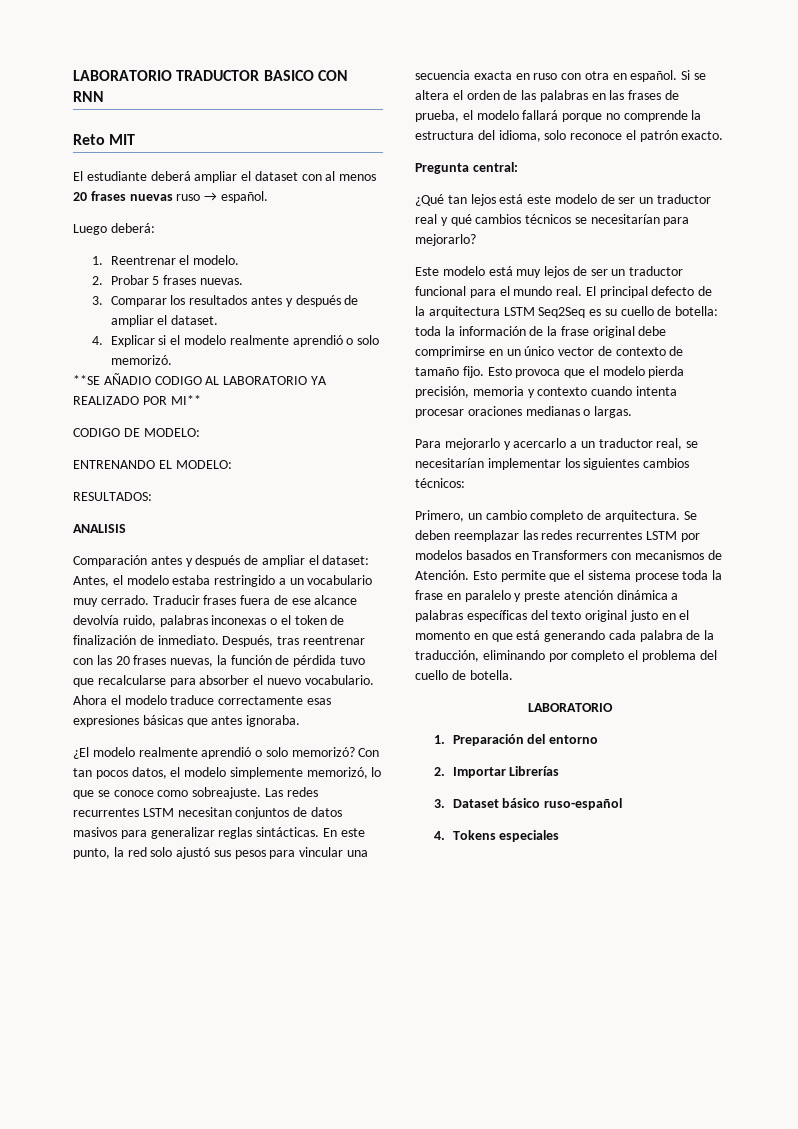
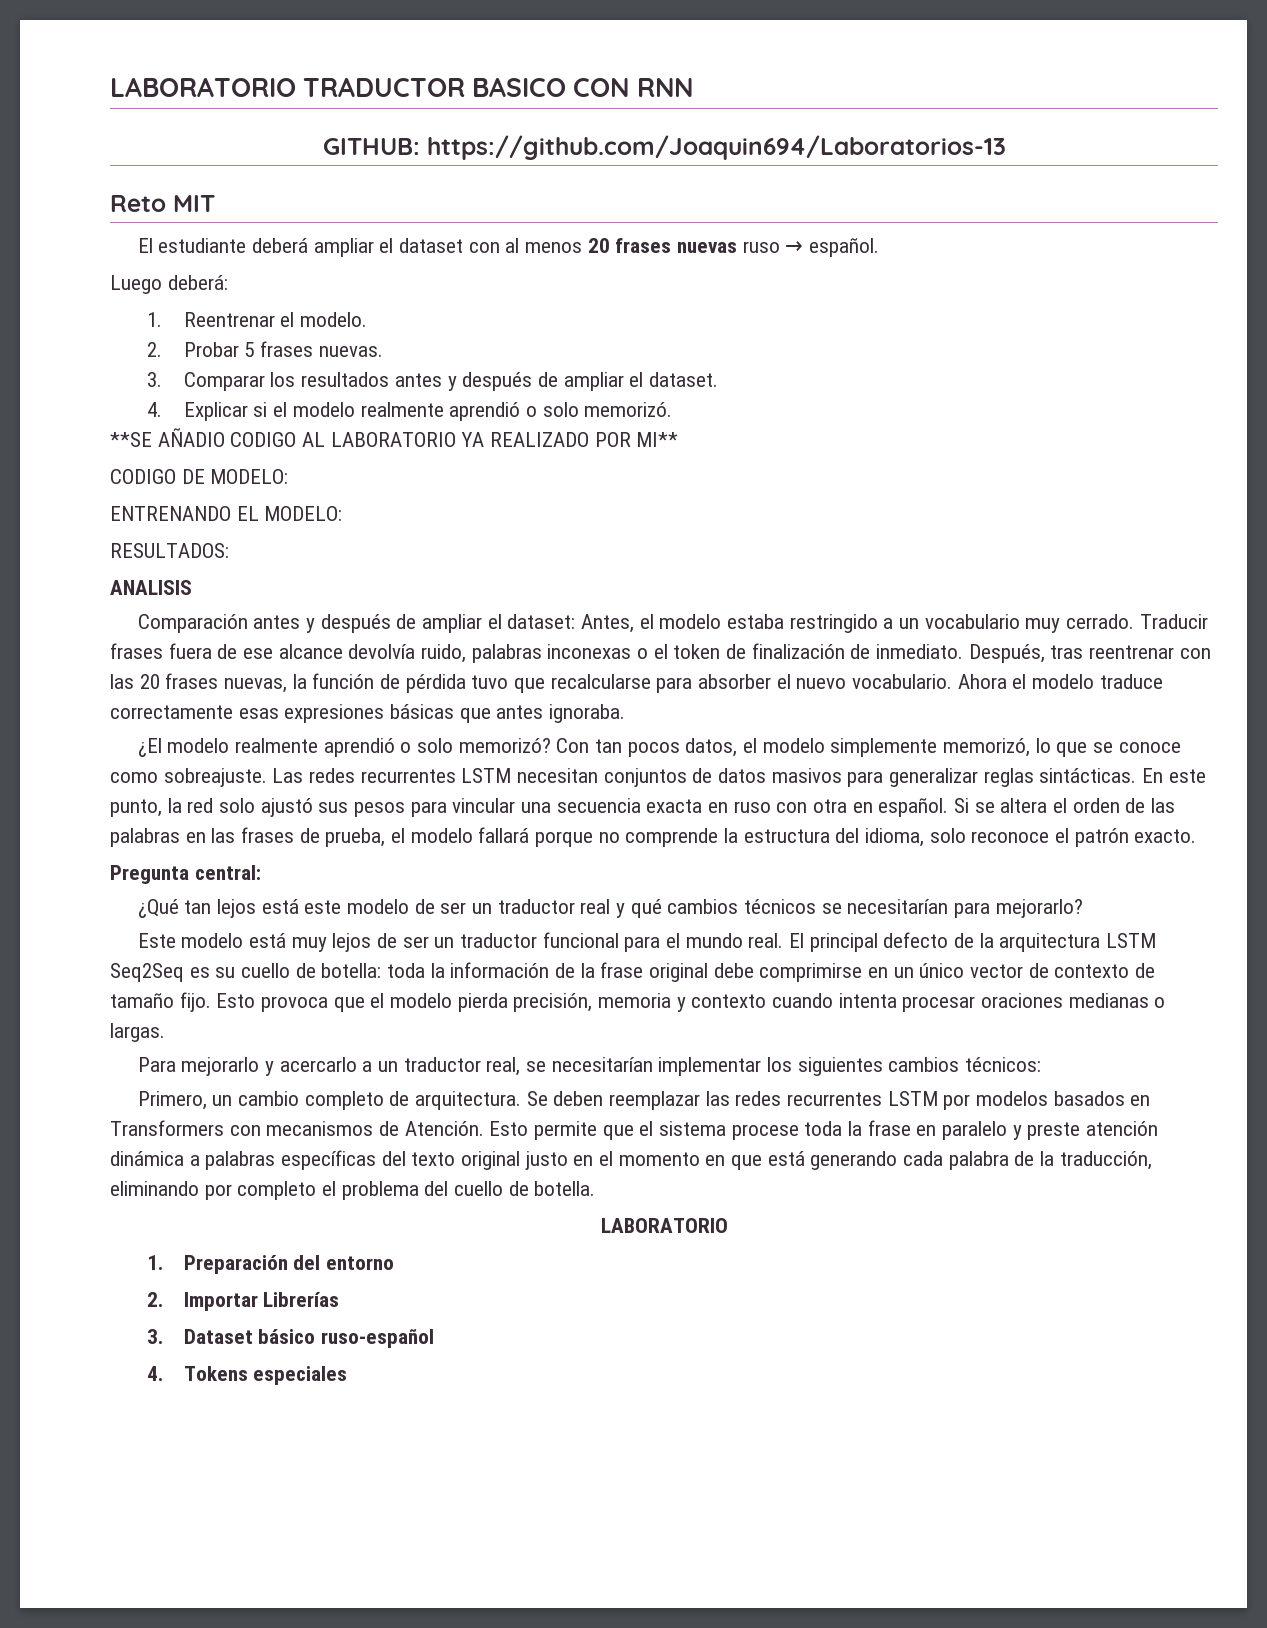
(104, 96) none -> [322,135,1006,160] // GITHUB: https://github.com/Joaquin694/Laboratorios-13

